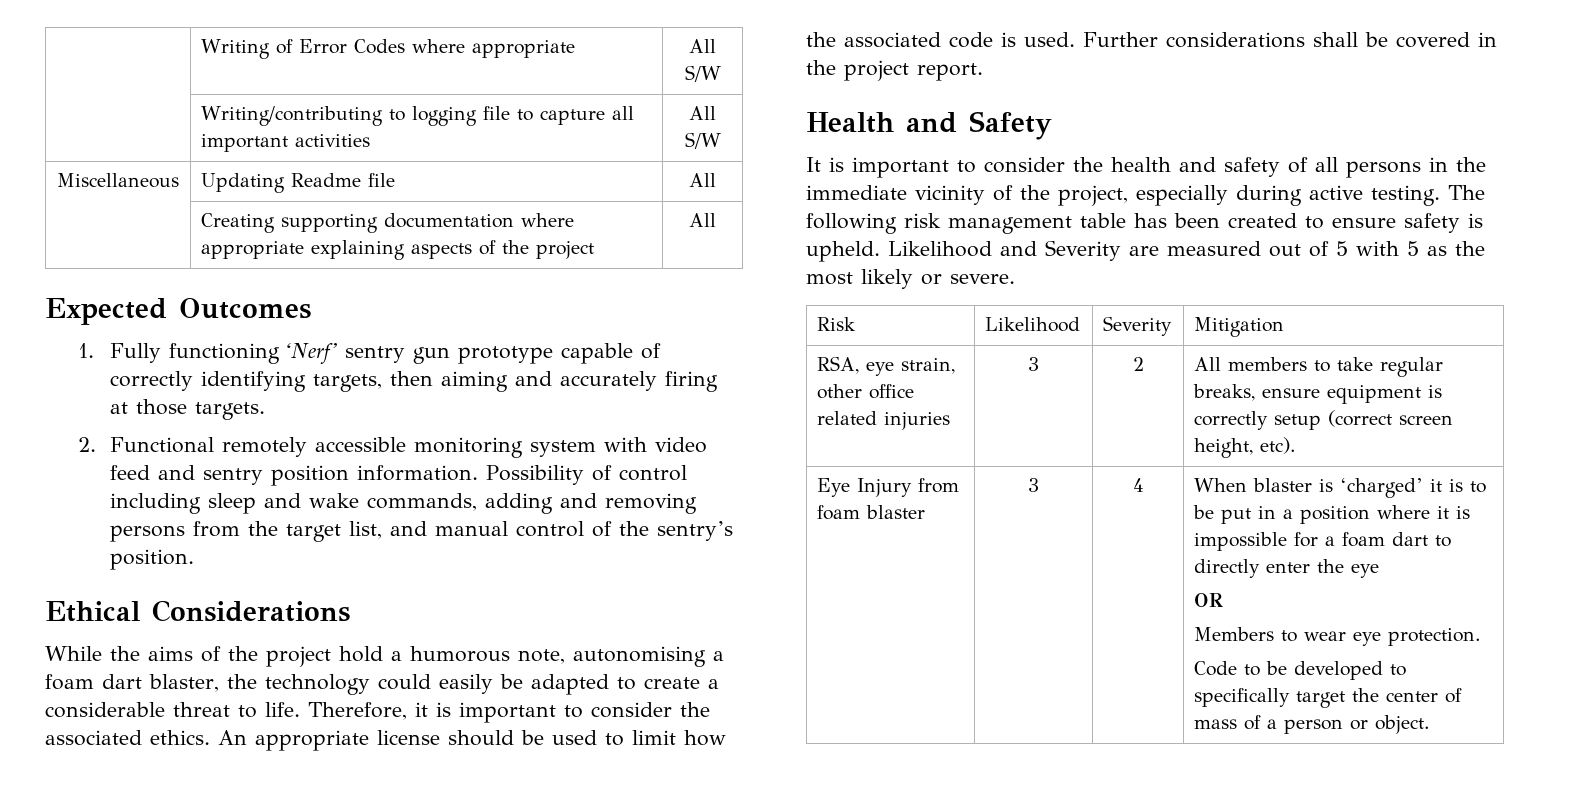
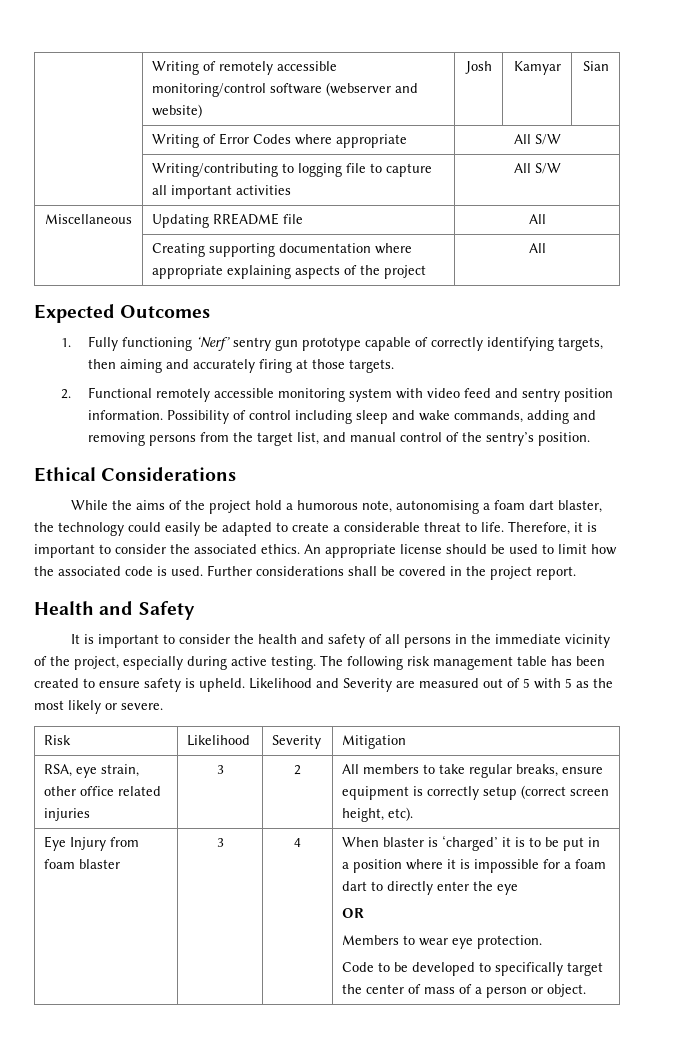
(201, 49) none -> [152,61,338,75] [152,82,419,97] [152,104,203,118] [464,61,492,74] [513,61,561,75] [582,61,609,71] | Writing of remotely accessible monitoring/control software (webserver and website) | Josh | Kamyar | Sian //
[291,173,362,187] Readme -> [213,213,280,225] RREADME

